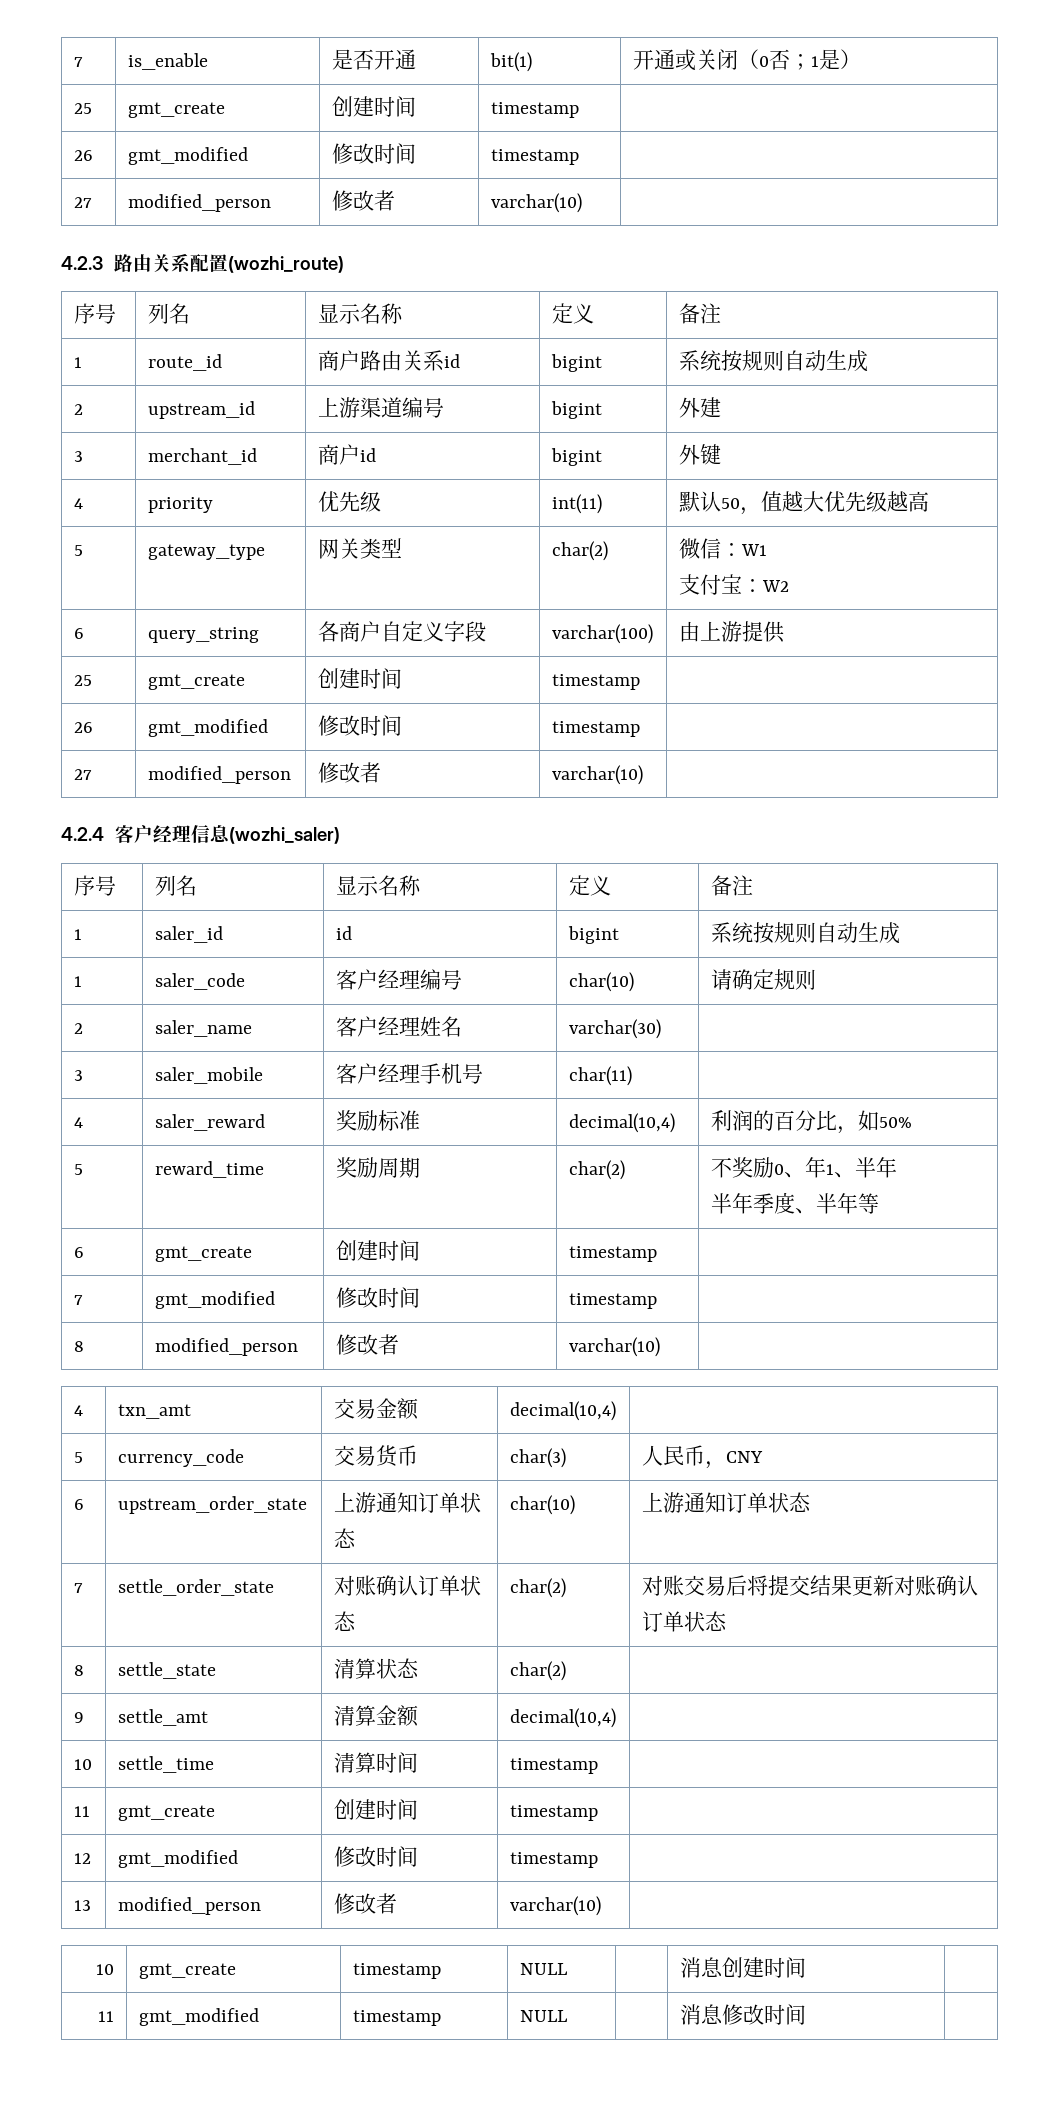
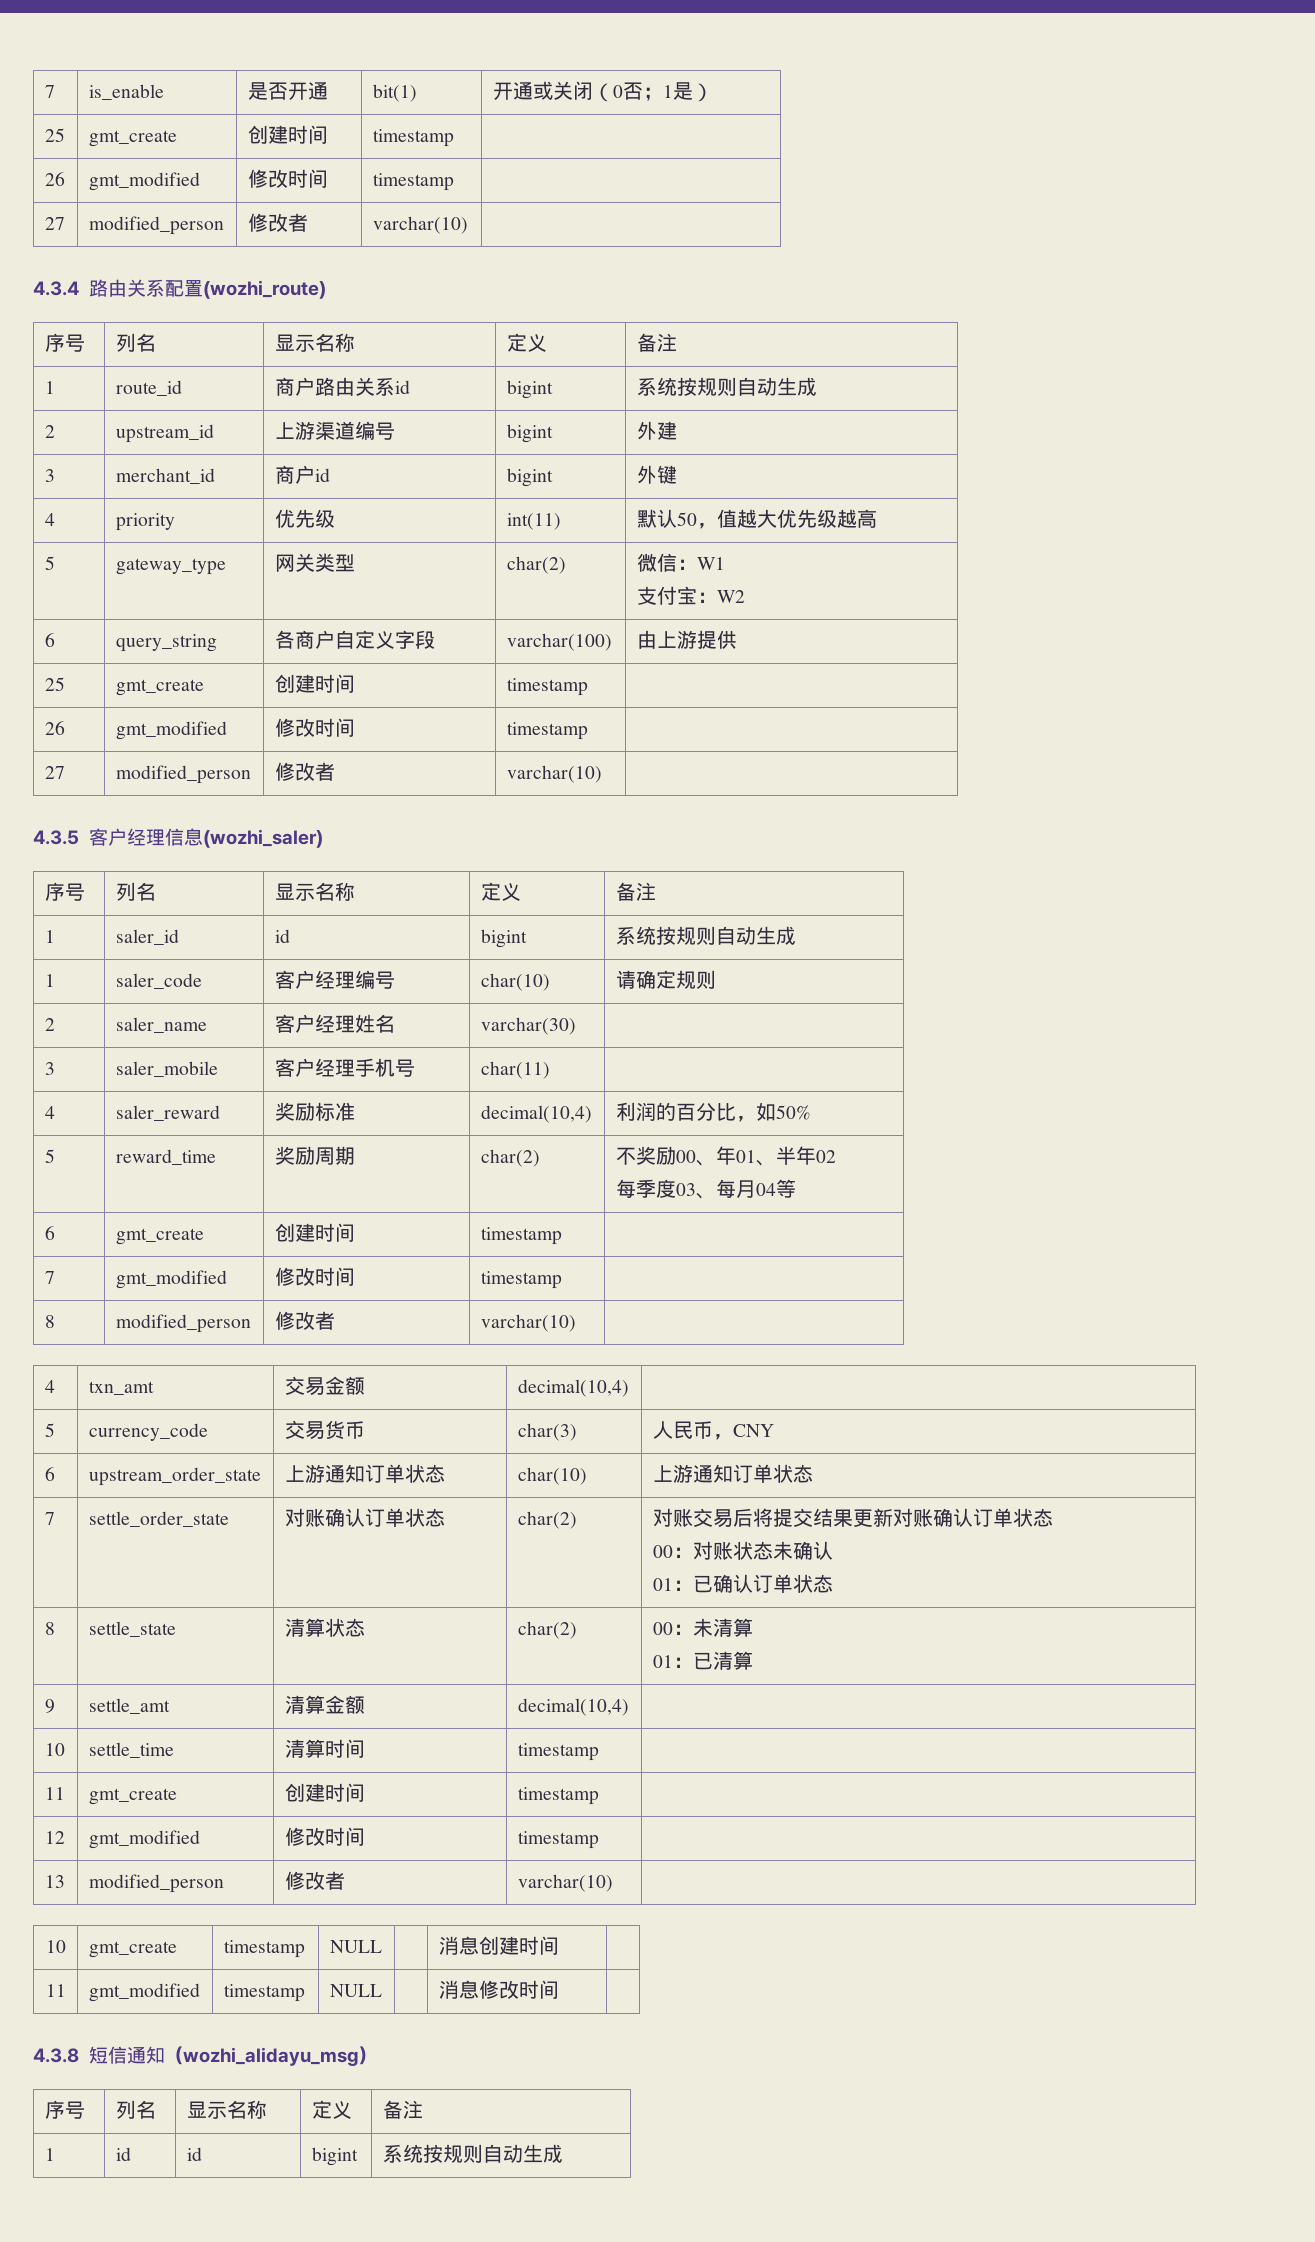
[61,256,103,270] 4.2.3 -> [33,281,79,296] 4.3.4
[61,827,104,841] 4.2.4 -> [33,830,79,845] 4.3.5
[773,1157,897,1178] [710,1192,858,1214] 0、年1、半年 // 半年季度、半年 -> [675,1146,836,1166] [615,1179,776,1199] 00、年01、半年02 // 每季度03、每月04
(727, 1621) none -> [652,1541,833,1560] [652,1574,833,1593] // 00：对账状态未确认 // 01：已确认订单状态
(566, 1671) none -> [652,1618,753,1637] [652,1651,753,1670] 00：未清算 // 01：已清算
(806, 2014) none -> [33,2046,377,2066] [44,2100,85,2119] [115,2100,156,2119] [186,2100,267,2119] [311,2100,352,2119] [382,2100,423,2119] [44,2148,55,2161] [115,2147,131,2161] [186,2147,202,2161] [311,2147,358,2166] [382,2144,563,2163] // 4.3.8短信通知（wozhi_alidayu_msg） // 序号 | 列名 | 显示名称 | 定义 | 备注 // 1 | id | id | bigint | 系统按规则自动生成

